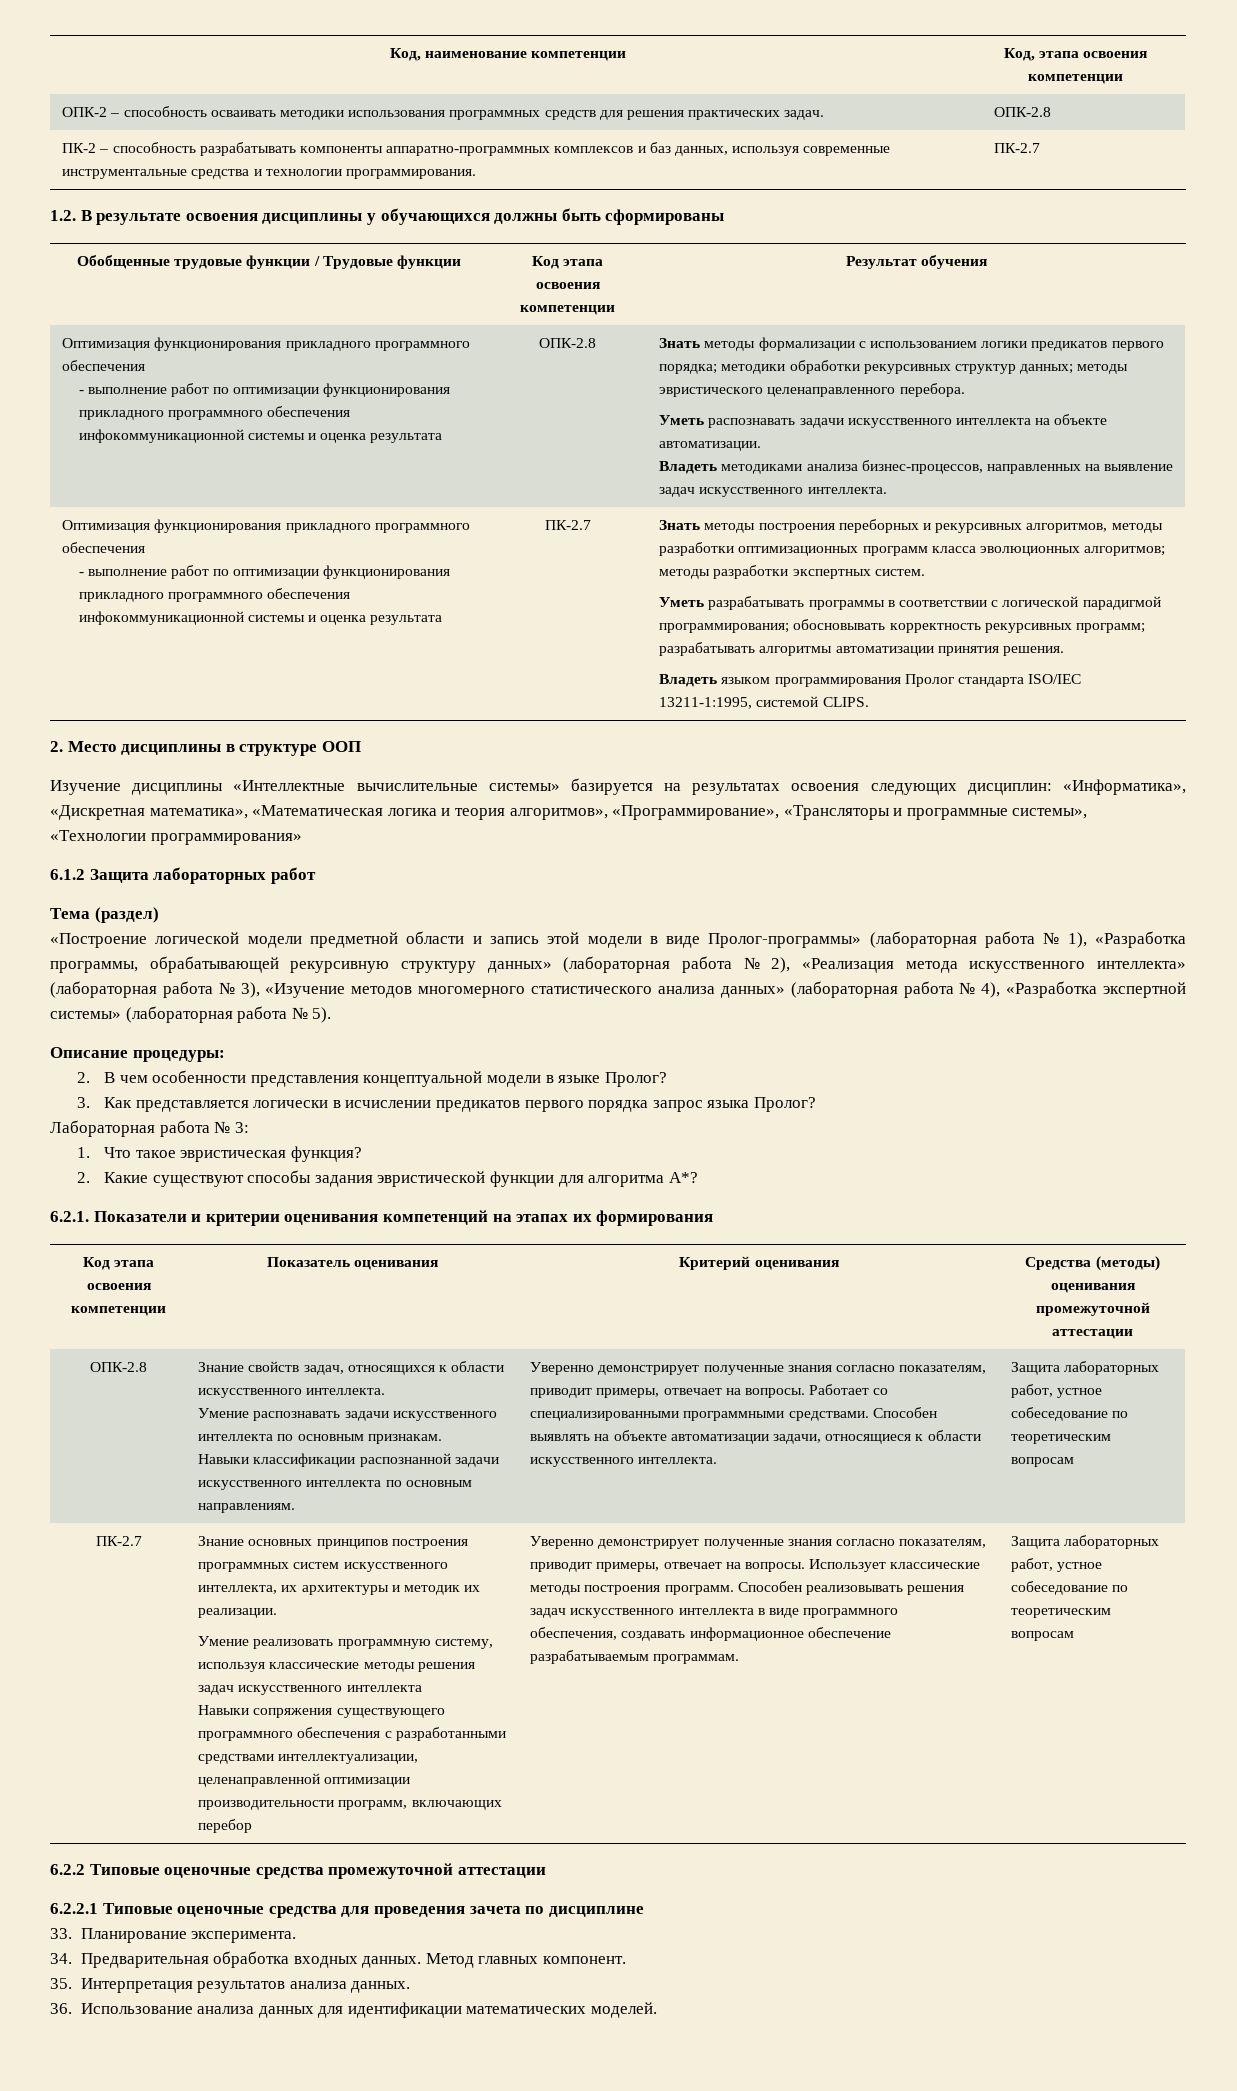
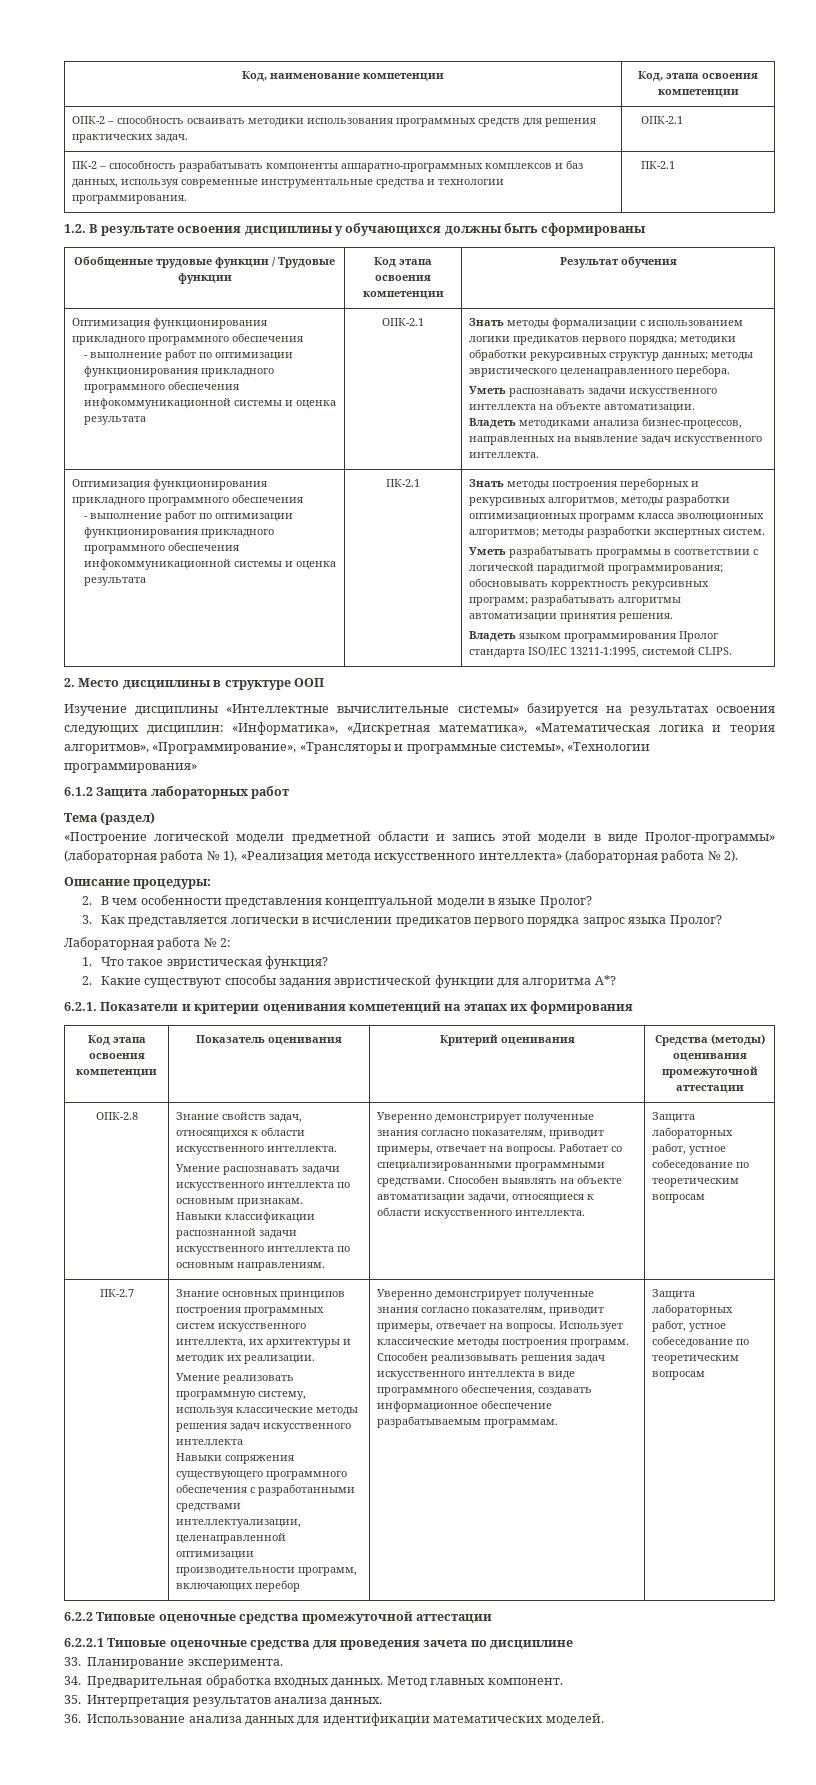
[993,107,1051,117] ОПК-2.8 -> [640,116,683,124] ОПК-2.1
[993,143,1040,153] ПК-2.7 -> [640,161,675,169] ПК-2.1
[539,338,596,348] ОПК-2.8 -> [382,318,424,326] ОПК-2.1
[544,520,591,530] ПК-2.7 -> [386,479,420,487] ПК-2.1
[1095,931,1186,948] [50,956,791,973] «Разработка программы, обрабатывающей рекурсивную структуру данных» (лабораторная работа № 2), -> (238, 856) none
[240,981,1186,998] [50,1006,332,1023] 3), «Изучение методов многомерного статистического анализа данных» (лабораторная работа № 4), «Разработка экспертной системы» (лабораторная работа № 5). -> [724,850,739,862] 2).
[234,1122,249,1133] 3: -> [220,938,232,947] 2:

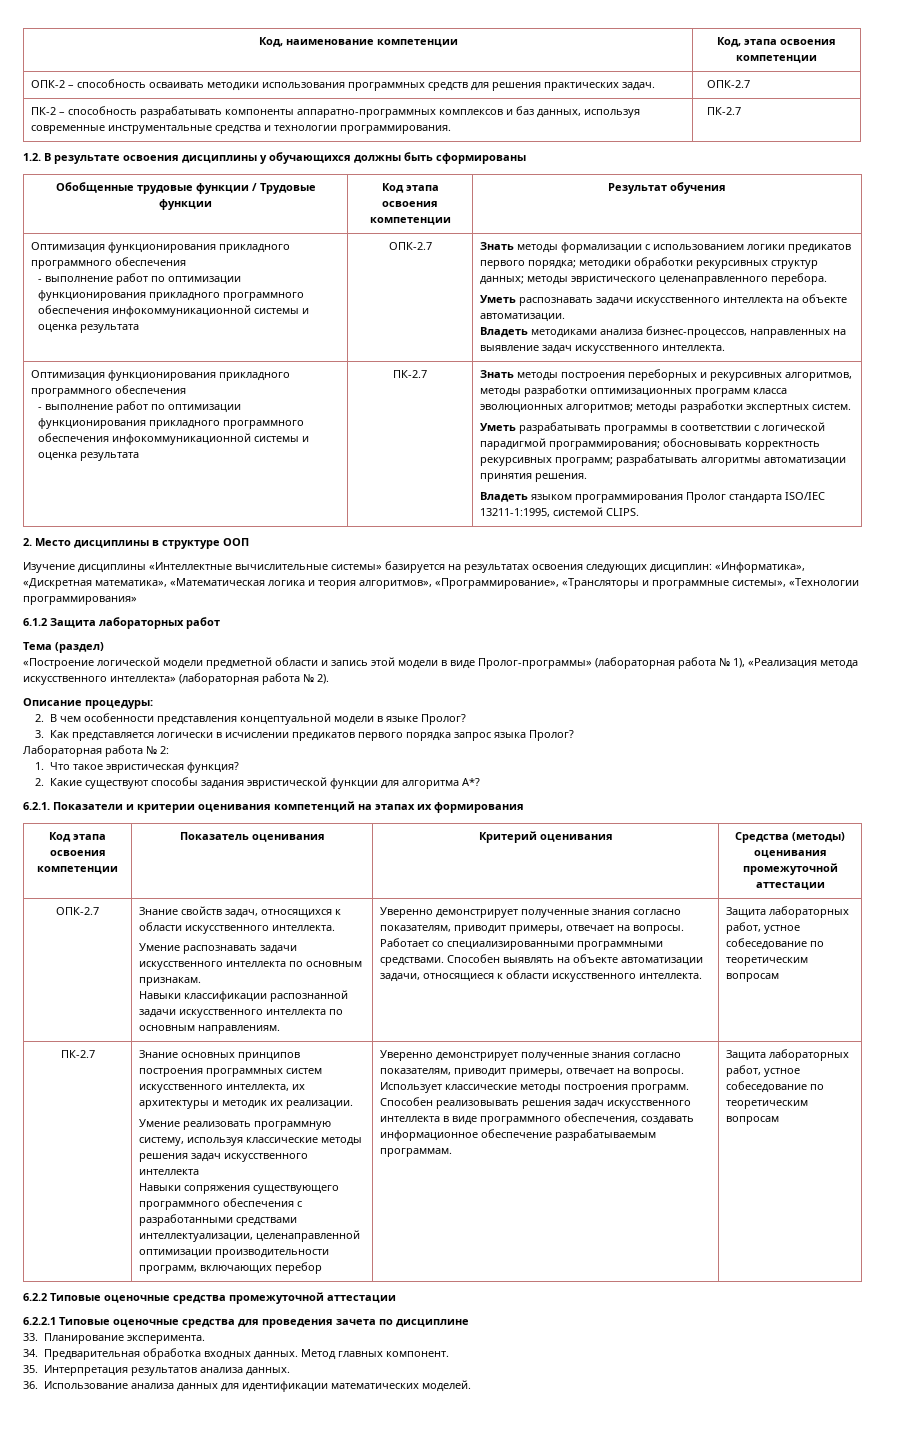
[640,116,683,124] ОПК-2.1 -> [707,80,751,88] ОПК-2.7
[640,161,675,169] ПК-2.1 -> [707,107,742,115] ПК-2.7
[382,318,424,326] ОПК-2.1 -> [388,242,432,250] ОПК-2.7
[386,479,420,487] ПК-2.1 -> [393,370,427,378] ПК-2.7
[95,1112,138,1120] ОПК-2.8 -> [56,907,99,915] ОПК-2.7

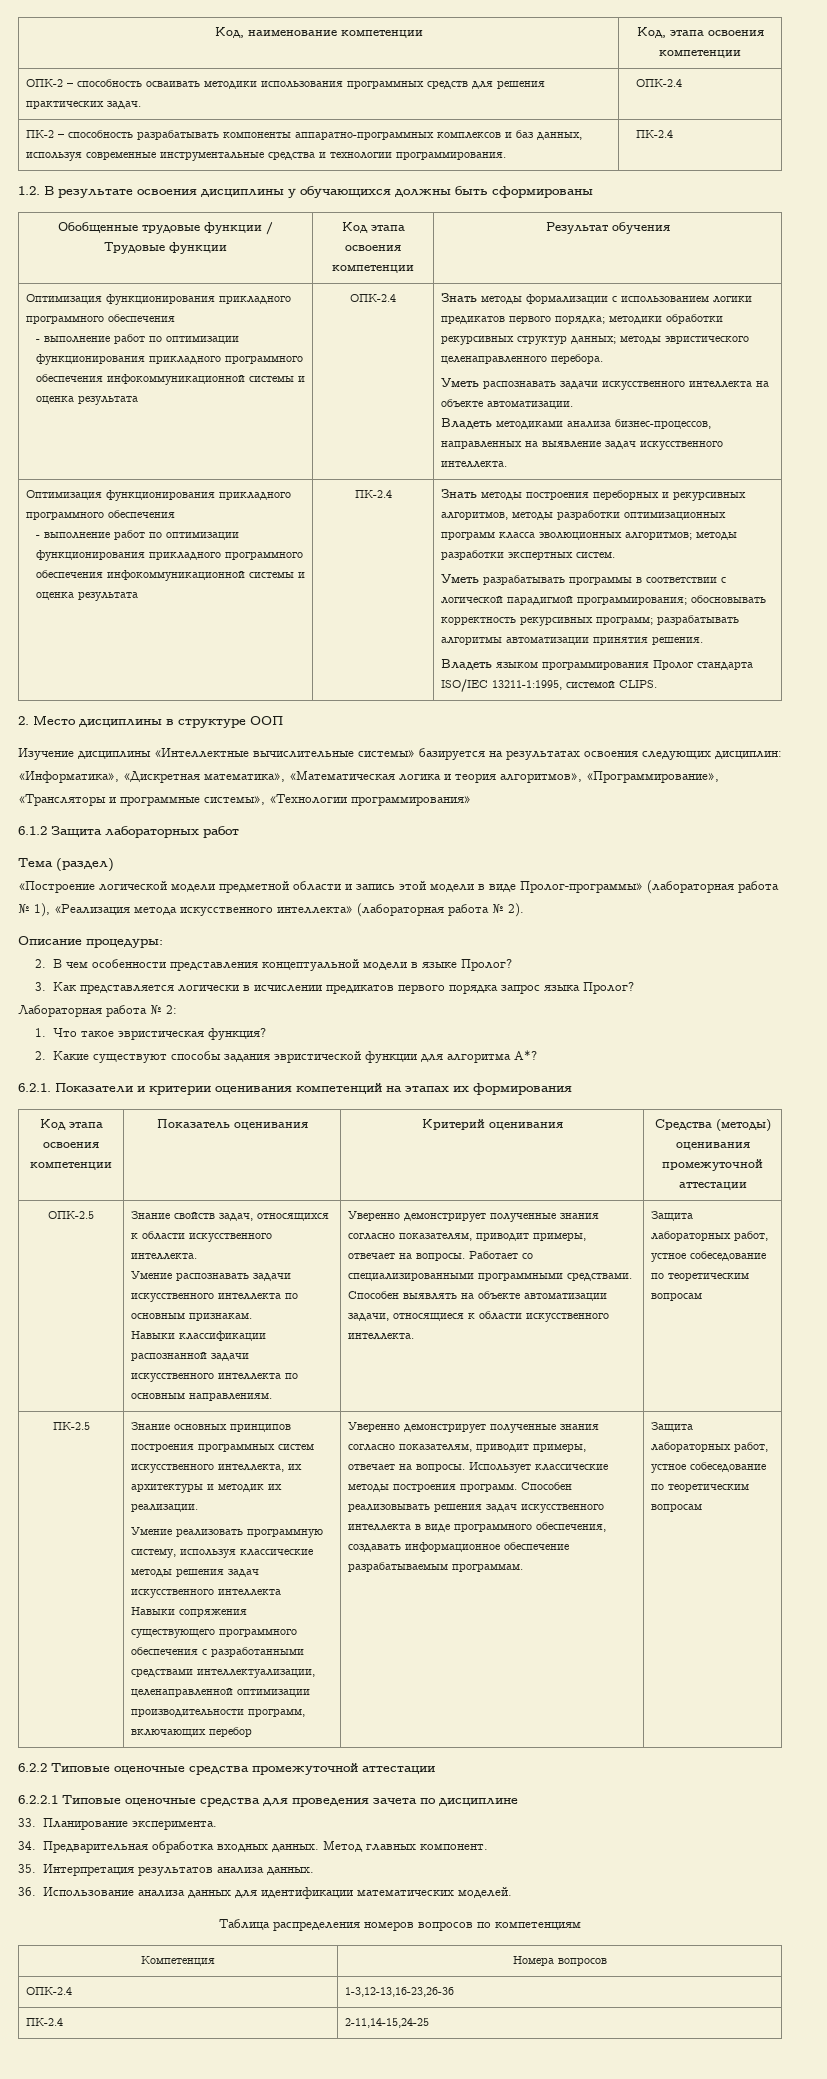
[707,80,751,88] ОПК-2.7 -> [635,79,682,87] ОПК-2.4
[707,107,742,115] ПК-2.7 -> [635,130,673,138] ПК-2.4
[388,242,432,250] ОПК-2.7 -> [350,294,396,302] ОПК-2.4
[393,370,427,378] ПК-2.7 -> [354,490,392,498] ПК-2.4
[56,907,99,915] ОПК-2.7 -> [48,1211,94,1219] ОПК-2.5
[60,1050,95,1058] ПК-2.7 -> [52,1422,90,1430] ПК-2.5
(471, 1386) none -> [219,1919,581,1931] [141,1956,215,1966] [512,1956,607,1966] [25,1987,72,1995] [344,1987,454,1997] [25,2018,63,2026] [344,2018,429,2028] // Таблица распределения номеров вопросов по компетенциям // Компетенция | Номера вопросов // ОПК-2.4 | 1-3,12-13,16-23,26-36 // ПК-2.4 | 2-11,14-15,24-25

